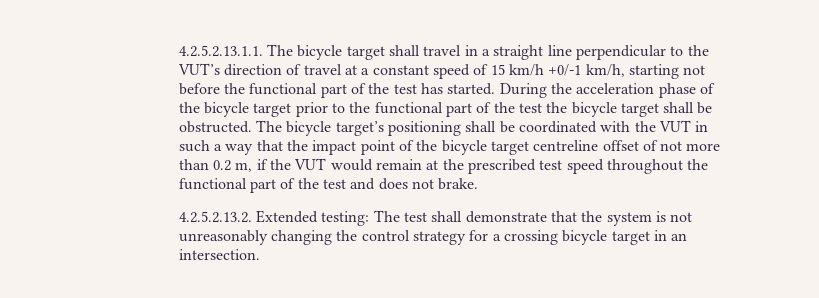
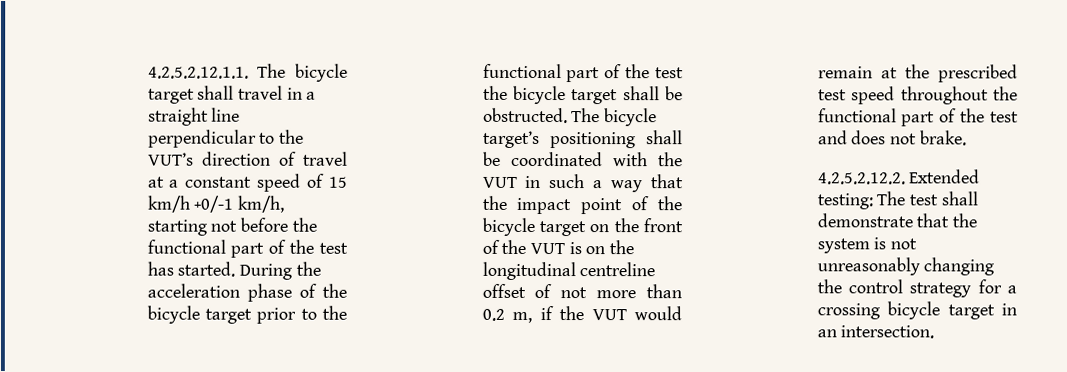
[178,45,263,57] 4.2.5.2.13.1.1. -> [147,66,249,79] 4.2.5.2.12.1.1.
(529, 148) none -> [589,218,683,233] [481,239,635,255] [481,261,576,281] on the front of the VUT is on the longitudinal
[178,211,252,223] 4.2.5.2.13.2. -> [817,172,906,185] 4.2.5.2.12.2.

